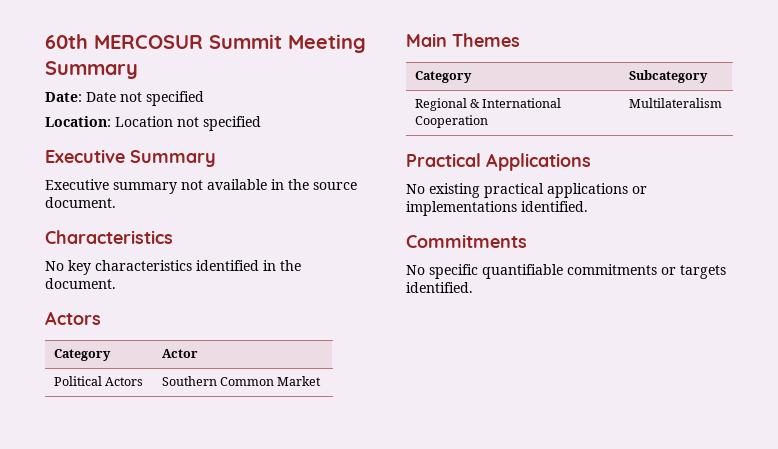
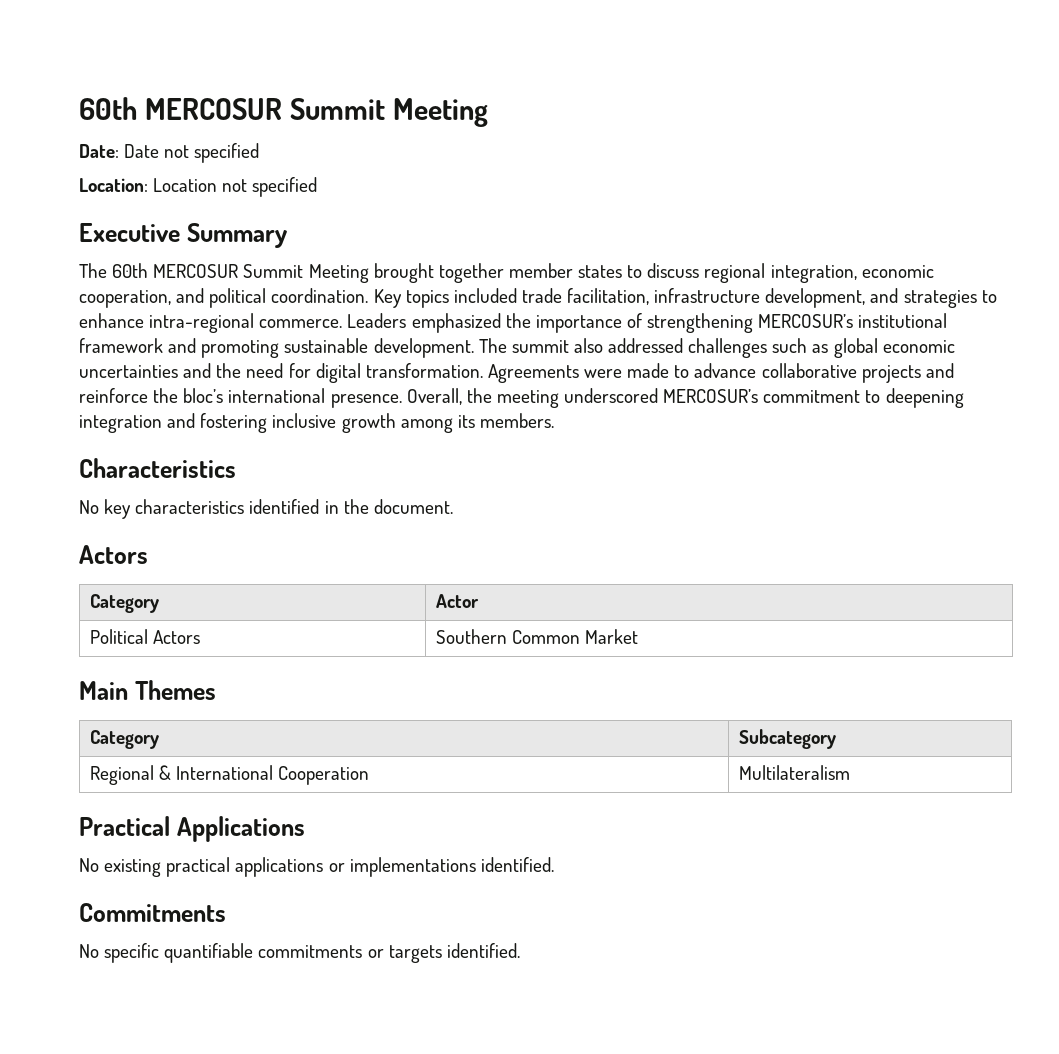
[45,34,366,53] [45,61,138,79] 60th MERCOSUR Summit Meeting Summary -> [79,97,488,127] 60th MERCOSUR Summit Meeting
[45,179,357,194] [45,197,116,208] Executive summary not available in the source document. -> [79,263,934,283] [79,288,997,308] [79,313,948,333] [79,338,955,358] [79,363,954,383] [79,388,964,408] [79,413,554,433] The 60th MERCOSUR Summit Meeting brought together member states to discuss regional integration, economic cooperation, and political coordination. Key topics included trade facilitation, infrastructure development, and strategies to enhance intra-regional commerce. Leaders emphasized the importance of strengthening MERCOSUR’s institutional framework and promoting sustainable development. The summit also addressed challenges such as global economic uncertainties and the need for digital transformation. Agreements were made to advance collaborative projects and reinforce the bloc’s international presence. Overall, the meeting underscored MERCOSUR’s commitment to deepening integration and fostering inclusive growth among its members.

